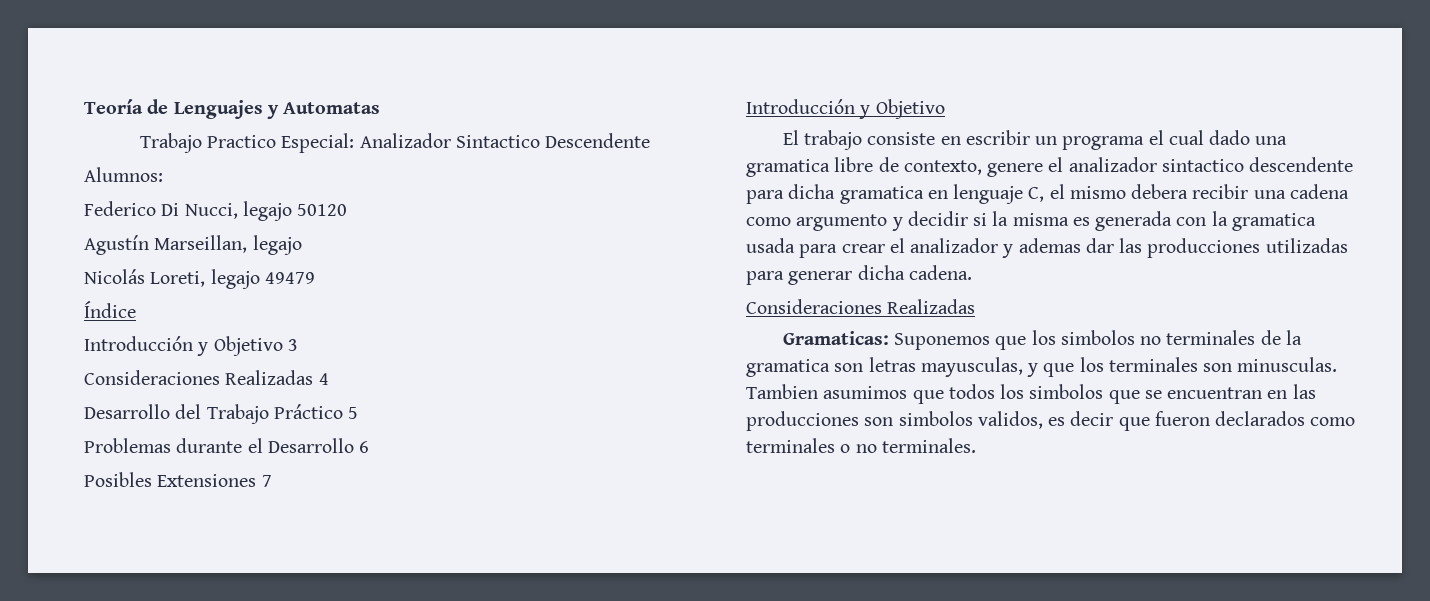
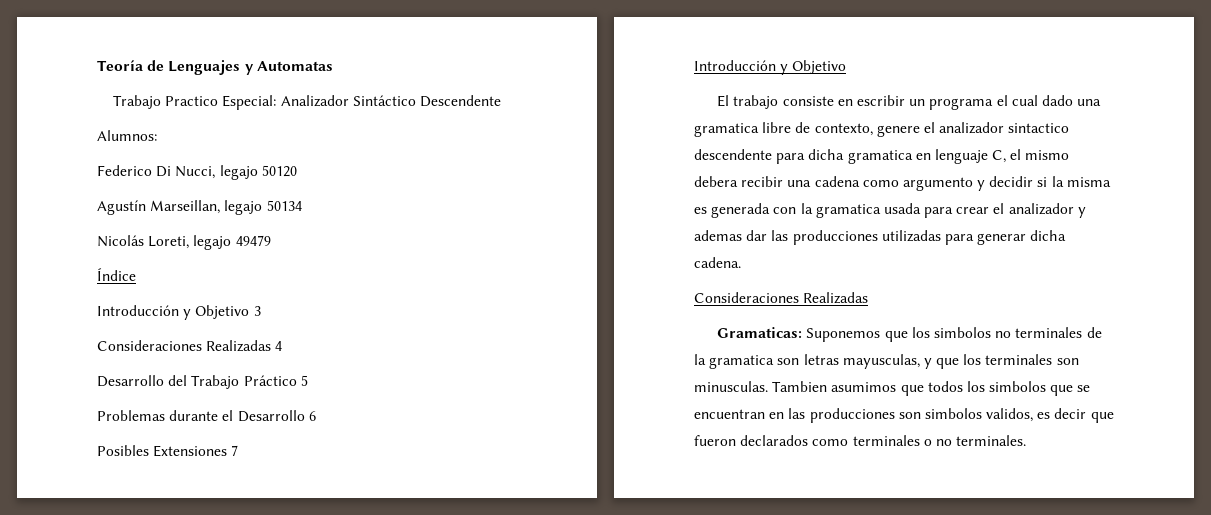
[455,135,540,148] Sintactico -> [352,95,416,106] Sintáctico
(302, 245) none -> [266,200,302,211] 50134

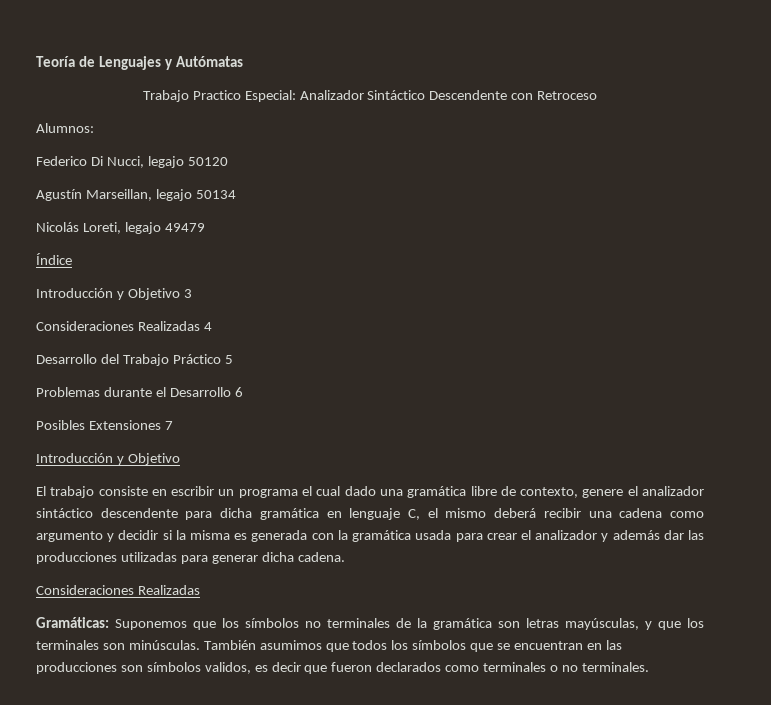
[256,61,333,71] Automatas -> [175,56,243,67] Autómatas
(501, 101) none -> [511,91,598,100] con Retroceso
[694,123,759,137] gramatica -> [407,486,467,498] gramática
[1008,123,1070,133] sintactico -> [36,508,93,518] sintáctico
[847,150,913,164] gramatica -> [259,508,319,520] gramática
[694,176,738,187] debera -> [494,508,537,518] deberá
[815,204,881,218] gramatica -> [352,530,412,542] gramática
[694,230,742,241] ademas -> [612,530,660,540] además
[717,327,803,338] Gramaticas: -> [36,617,109,628] Gramáticas:
[933,327,991,338] simbolos -> [245,618,299,628] símbolos
[709,355,775,369] gramatica -> [433,618,492,630] gramática
[842,354,920,369] mayusculas, -> [565,618,639,630] mayúsculas,
[694,381,828,392] minusculas. Tambien -> [128,640,256,650] minúsculas. También
[989,381,1047,392] simbolos -> [412,640,467,650] símbolos
[924,408,982,419] simbolos -> [146,662,201,672] símbolos

